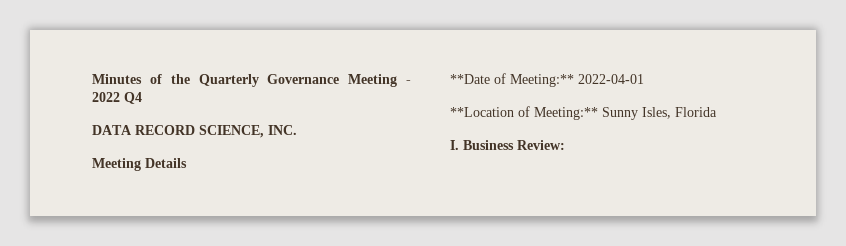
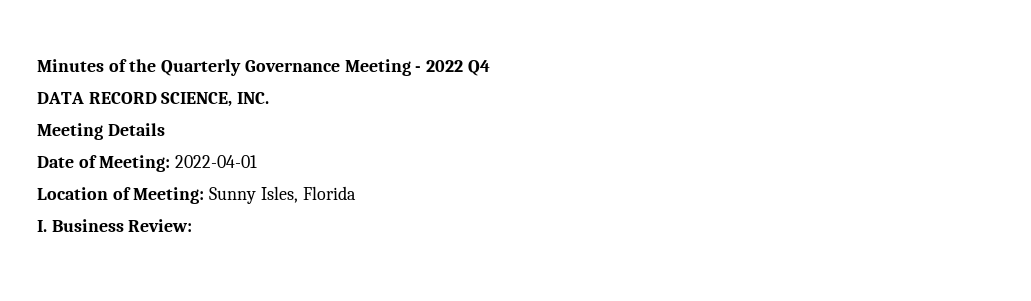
[450,73,644,87] [450,106,598,120] **Date of Meeting:** 2022-04-01 // **Location of Meeting:** -> [37,155,258,172] [37,187,205,204] Date of Meeting: 2022-04-01 // Location of Meeting:

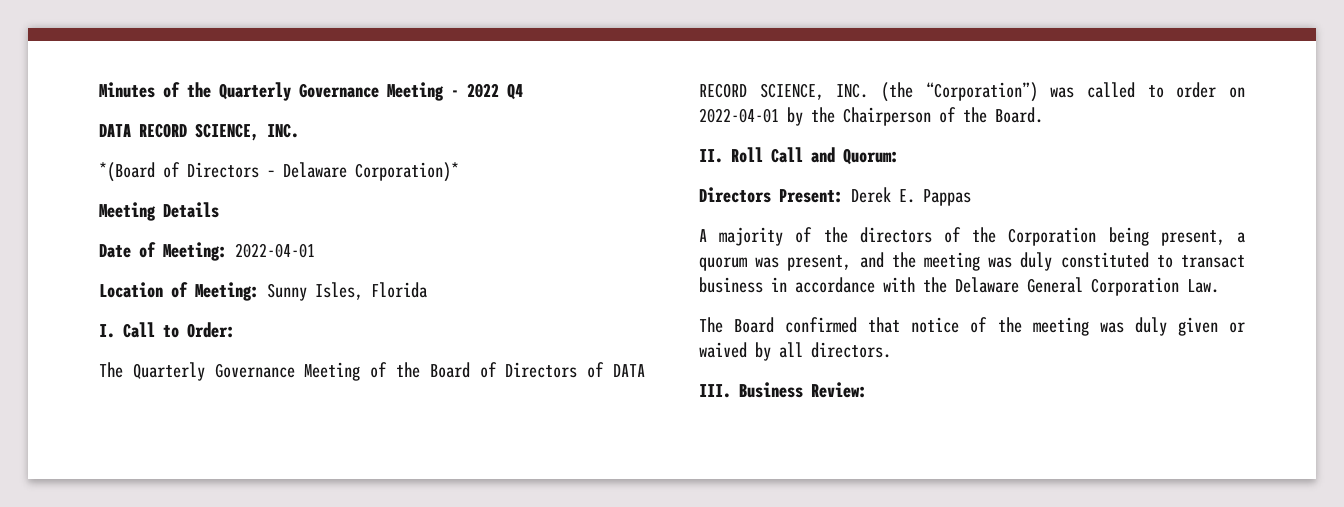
(270, 98) none -> [99,162,459,182] // *(Board of Directors – Delaware Corporation)*
(47, 226) none -> [123,322,235,338] [99,362,645,381] [699,82,1245,102] [699,107,1043,126] [699,147,899,165] [699,187,971,206] [699,227,1245,246] [699,252,1245,271] [699,277,1219,296] [699,317,1245,336] [699,342,891,361] [699,384,731,398] Call to Order: // The Quarterly Governance Meeting of the Board of Directors of DATA RECORD SCIENCE, INC. (the “Corporation”) was called to order on 2022-04-01 by the Chairperson of the Board. // II. Roll Call and Quorum: // Directors Present: Derek E. Pappas // A majority of the directors of the Corporation being present, a quorum was present, and the meeting was duly constituted to transact business in accordance with the Delaware General Corporation Law. // The Board confirmed that notice of the meeting was duly given or waived by all directors. // III.

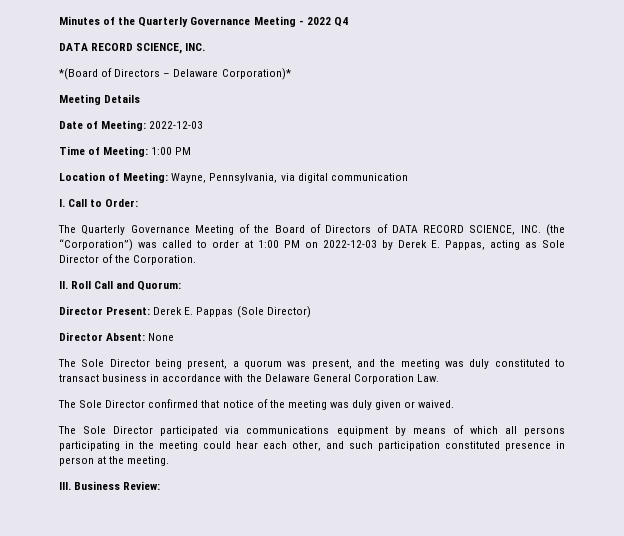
[235,243,315,258] [99,282,427,301] 2022-04-01 // Location of Meeting: Sunny Isles, Florida -> [149,121,204,129] [59,146,192,157] [59,172,408,183] 2022-12-03 // Time of Meeting: 1:00 PM // Location of Meeting: Wayne, Pennsylvania, via digital communication
[1229,87,1245,98] [699,107,1043,126] on 2022-04-01 by the Chairperson of the Board. -> [244,240,565,250] [59,254,197,265] at 1:00 PM on 2022-12-03 by Derek E. Pappas, acting as Sole Director of the Corporation.
[699,187,771,203] Directors -> [59,306,103,315] Director
[699,227,1097,246] // A majority of the directors of the Corporation -> [236,306,311,318] [59,332,175,341] [58,359,150,367] (Sole Director) // Director Absent: None // The Sole Director
[734,317,775,333] Board -> [79,400,146,408] Sole Director
[699,342,891,361] waived by all directors. -> [418,400,455,408] [58,425,565,436] [59,441,565,451] [59,456,170,466] waived. // The Sole Director participated via communications equipment by means of which all persons participating in the meeting could hear each other, and such participation constituted presence in person at the meeting.

